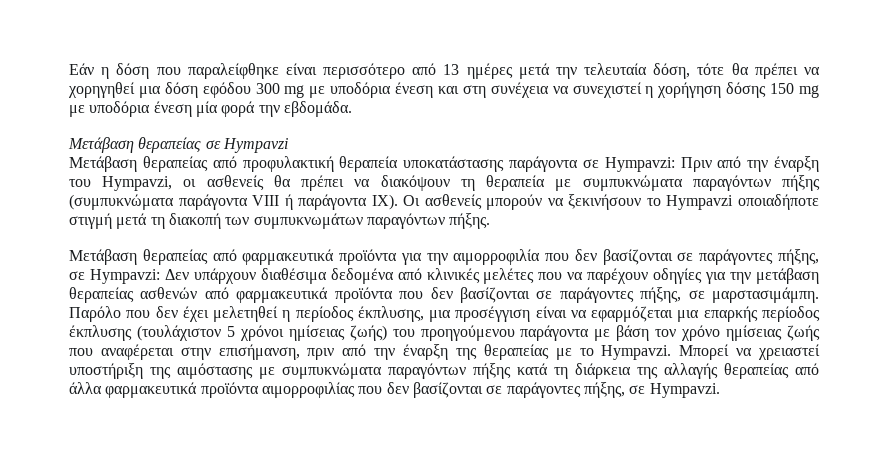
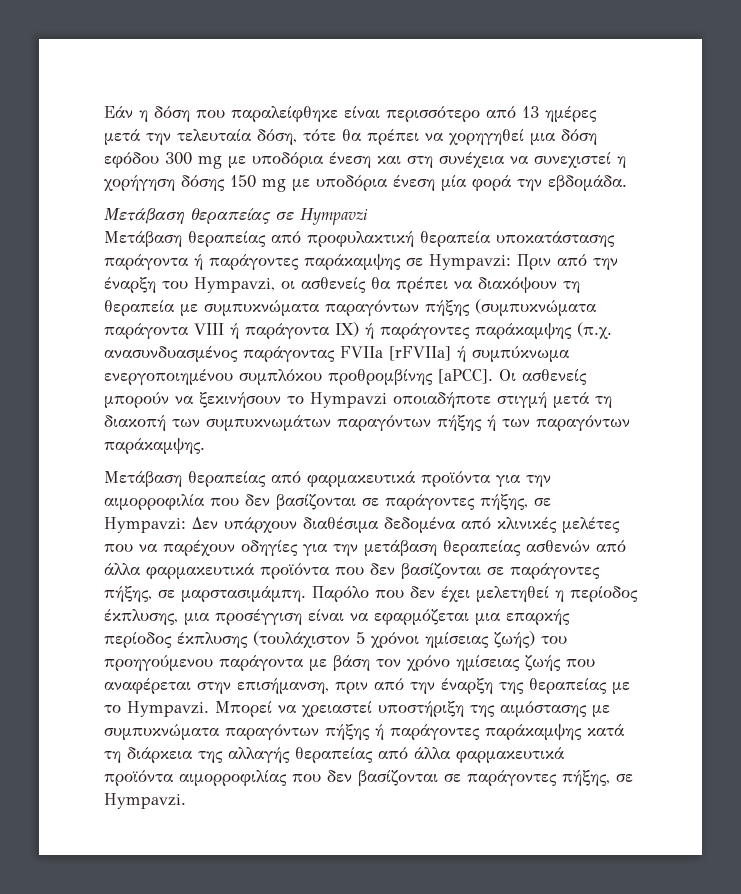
(578, 164) none -> [194,254,401,270] ή παράγοντες παράκαμψης
[371,194,398,210] IX). -> [335,322,612,339] [104,346,569,362] [104,369,493,385] IX) ή παράγοντες παράκαμψης (π.χ. ανασυνδυασμένος παράγοντας FVIIa [rFVIIa] ή συμπύκνωμα ενεργοποιημένου συμπλόκου προθρομβίνης [aPCC].
[449,213,491,229] πήξης. -> [437,415,630,431] [104,438,205,454] πήξης ή των παραγόντων παράκαμψης.
(229, 293) none -> [104,563,140,575] άλλα
(511, 371) none -> [375,724,582,740] ή παράγοντες παράκαμψης

